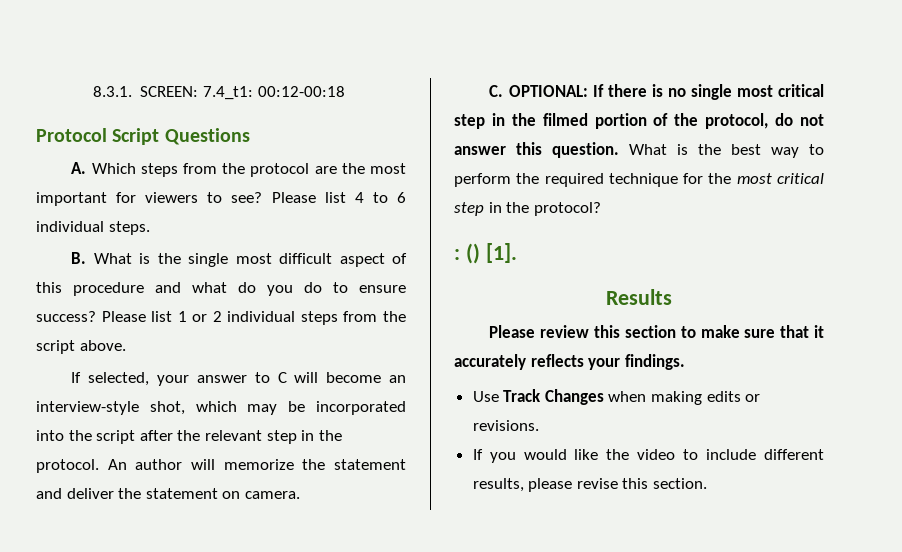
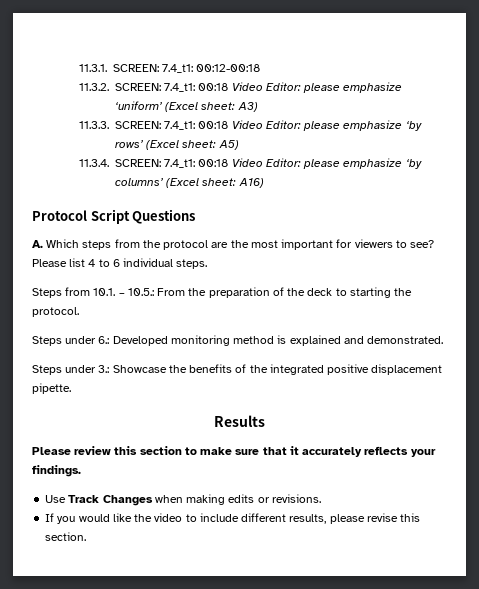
[92,86,132,97] 8.3.1. -> [78,64,107,72] 11.3.1.
(345, 91) none -> [78,82,403,93] [114,101,258,112] [78,120,422,131] [114,140,239,150] [78,158,422,169] [114,178,264,188] // 11.3.2. SCREEN: 7.4_t1: 00:18 Video Editor: please emphasize ‘uniform’ (Excel sheet: A3) // 11.3.3. SCREEN: 7.4_t1: 00:18 Video Editor: please emphasize ‘by rows’ (Excel sheet: A5) // 11.3.4. SCREEN: 7.4_t1: 00:18 Video Editor: please emphasize ‘by columns’ (Excel sheet: A16)
[71,252,407,267] [36,282,406,296] [36,311,406,325] [36,340,126,354] [71,372,406,386] [36,401,407,415] [36,430,342,444] [36,459,406,473] [36,488,300,499] [489,84,824,100] [454,113,824,129] [454,142,824,158] [454,173,824,187] [454,202,601,216] [454,243,517,264] B. What is the single most difficult aspect of this procedure and what do you do to ensure success? Please list 1 or 2 individual steps from the script above. // If selected, your answer to C will become an interview-style shot, which may be incorporated into the script after the relevant step in the protocol. An author will memorize the statement and deliver the statement on camera. // C. OPTIONAL: If there is no single most critical step in the filmed portion of the protocol, do not answer this question. What is the best way to perform the required technique for the most critical step in the protocol? // : () [1]. -> [32,287,413,298] [32,307,79,317] [32,335,444,346] [32,364,443,375] [32,383,71,394] Steps from 10.1. – 10.5.: From the preparation of the deck to starting the protocol. // Steps under 6.: Developed monitoring method is explained and demonstrated. // Steps under 3.: Showcase the benefits of the integrated positive displacement pipette.

